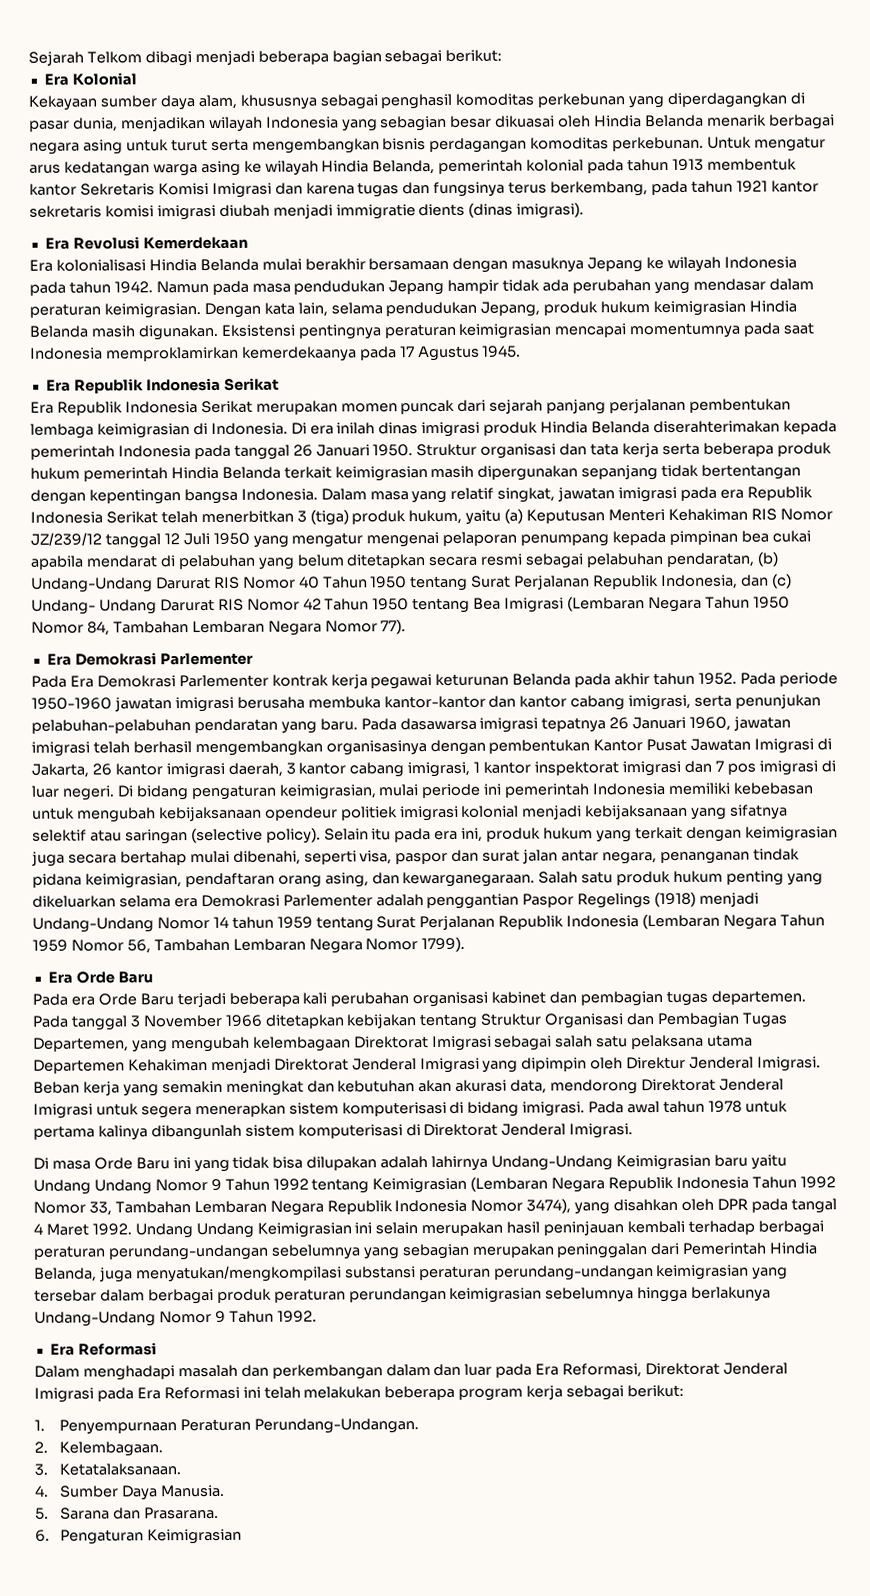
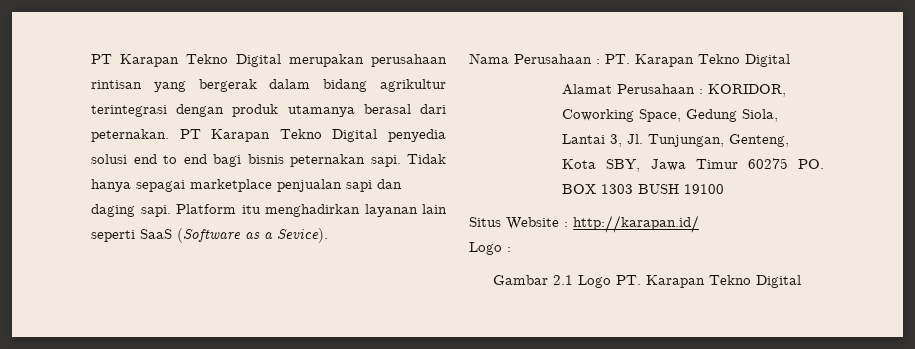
[28,49,503,67] [43,72,137,86] [28,92,806,111] [29,114,835,132] [29,136,827,155] [29,158,797,177] [29,180,819,198] [29,202,585,221] [44,236,248,250] [29,256,797,273] [29,278,814,296] [29,300,798,319] [29,322,815,341] [30,345,522,362] [45,377,279,394] [30,398,792,416] [30,420,837,439] [30,442,832,460] [30,464,802,482] [30,486,813,505] [30,508,833,526] [30,530,811,549] [30,551,778,570] [31,573,792,593] [31,596,790,615] [31,619,407,636] [46,652,253,666] [31,672,838,690] [31,694,822,713] [31,716,792,734] [31,738,833,757] [31,760,836,779] [31,782,813,801] [32,804,789,823] [32,826,838,845] [31,848,800,867] [32,870,823,889] [32,891,760,910] [32,913,825,933] [32,936,466,954] [47,971,153,984] [32,990,806,1008] [32,1012,788,1031] [33,1034,754,1053] [33,1056,822,1074] [33,1078,784,1097] [33,1100,788,1119] [33,1123,634,1141] [33,1154,787,1173] [33,1176,836,1195] [33,1198,837,1216] [33,1220,824,1239] [33,1242,818,1261] [34,1264,789,1283] [34,1286,772,1305] [34,1310,317,1327] [49,1342,157,1356] [34,1362,788,1381] [34,1384,685,1403] [34,1418,420,1435] [34,1441,164,1457] [34,1463,182,1476] [34,1484,226,1501] [35,1506,220,1520] [35,1528,243,1545] Sejarah Telkom dibagi menjadi beberapa bagian sebagai berikut: // Era Kolonial // Kekayaan sumber daya alam, khususnya sebagai penghasil komoditas perkebunan yang diperdagangkan di pasar dunia, menjadikan wilayah Indonesia yang sebagian besar dikuasai oleh Hindia Belanda menarik berbagai negara asing untuk turut serta mengembangkan bisnis perdagangan komoditas perkebunan. Untuk mengatur arus kedatangan warga asing ke wilayah Hindia Belanda, pemerintah kolonial pada tahun 1913 membentuk kantor Sekretaris Komisi Imigrasi dan karena tugas dan fungsinya terus berkembang, pada tahun 1921 kantor sekretaris komisi imigrasi diubah menjadi immigratie dients (dinas imigrasi). // Era Revolusi Kemerdekaan // Era kolonialisasi Hindia Belanda mulai berakhir bersamaan dengan masuknya Jepang ke wilayah Indonesia pada tahun 1942. Namun pada masa pendudukan Jepang hampir tidak ada perubahan yang mendasar dalam peraturan keimigrasian. Dengan kata lain, selama pendudukan Jepang, produk hukum keimigrasian Hindia Belanda masih digunakan. Eksistensi pentingnya peraturan keimigrasian mencapai momentumnya pada saat Indonesia memproklamirkan kemerdekaanya pada 17 Agustus 1945. // Era Republik Indonesia Serikat // Era Republik Indonesia Serikat merupakan momen puncak dari sejarah panjang perjalanan pembentukan lembaga keimigrasian di Indonesia. Di era inilah dinas imigrasi produk Hindia Belanda diserahterimakan kepada pemerintah Indonesia pada tanggal 26 Januari 1950. Struktur organisasi dan tata kerja serta beberapa produk hukum pemerintah Hindia Belanda terkait keimigrasian masih dipergunakan sepanjang tidak bertentangan dengan kepentingan bangsa Indonesia. Dalam masa yang relatif singkat, jawatan imigrasi pada era Republik Indonesia Serikat telah menerbitkan 3 (tiga) produk hukum, yaitu (a) Keputusan Menteri Kehakiman RIS Nomor JZ/239/12 tanggal 12 Juli 1950 yang mengatur mengenai pelaporan penumpang kepada pimpinan bea cukai apabila mendarat di pelabuhan yang belum ditetapkan secara resmi sebagai pelabuhan pendaratan, (b) Undang-Undang Darurat RIS Nomor 40 Tahun 1950 tentang Surat Perjalanan Republik Indonesia, dan (c) Undang- Undang Darurat RIS Nomor 42 Tahun 1950 tentang Bea Imigrasi (Lembaran Negara Tahun 1950 Nomor 84, Tambahan Lembaran Negara Nomor 77). // Era Demokrasi Parlementer // Pada Era Demokrasi Parlementer kontrak kerja pegawai keturunan Belanda pada akhir tahun 1952. Pada periode 1950-1960 jawatan imigrasi berusaha membuka kantor-kantor dan kantor cabang imigrasi, serta penunjukan pelabuhan-pelabuhan pendaratan yang baru. Pada dasawarsa imigrasi tepatnya 26 Januari 1960, jawatan imigrasi telah berhasil mengembangkan organisasinya dengan pembentukan Kantor Pusat Jawatan Imigrasi di Jakarta, 26 kantor imigrasi daerah, 3 kantor cabang imigrasi, 1 kantor inspektorat imigrasi dan 7 pos imigrasi di luar negeri. Di bidang pengaturan keimigrasian, mulai periode ini pemerintah Indonesia memiliki kebebasan untuk mengubah kebijaksanaan opendeur politiek imigrasi kolonial menjadi kebijaksanaan yang sifatnya selektif atau saringan (selective policy). Selain itu pada era ini, produk hukum yang terkait dengan keimigrasian juga secara bertahap mulai dibenahi, seperti visa, paspor dan surat jalan antar negara, penanganan tindak pidana keimigrasian, pendaftaran orang asing, dan kewarganegaraan. Salah satu produk hukum penting yang dikeluarkan selama era Demokrasi Parlementer adalah penggantian Paspor Regelings (1918) menjadi Undang-Undang Nomor 14 tahun 1959 tentang Surat Perjalanan Republik Indonesia (Lembaran Negara Tahun 1959 Nomor 56, Tambahan Lembaran Negara Nomor 1799). // Era Orde Baru // Pada era Orde Baru terjadi beberapa kali perubahan organisasi kabinet dan pembagian tugas departemen. Pada tanggal 3 November 1966 ditetapkan kebijakan tentang Struktur Organisasi dan Pembagian Tugas Departemen, yang mengubah kelembagaan Direktorat Imigrasi sebagai salah satu pelaksana utama Departemen Kehakiman menjadi Direktorat Jenderal Imigrasi yang dipimpin oleh Direktur Jenderal Imigrasi. Beban kerja yang semakin meningkat dan kebutuhan akan akurasi data, mendorong Direktorat Jenderal Imigrasi untuk segera menerapkan sistem komputerisasi di bidang imigrasi. Pada awal tahun 1978 untuk pertama kalinya dibangunlah sistem komputerisasi di Direktorat Jenderal Imigrasi. // Di masa Orde Baru ini yang tidak bisa dilupakan adalah lahirnya Undang-Undang Keimigrasian baru yaitu Undang Undang Nomor 9 Tahun 1992 tentang Keimigrasian (Lembaran Negara Republik Indonesia Tahun 1992 Nomor 33, Tambahan Lembaran Negara Republik Indonesia Nomor 3474), yang disahkan oleh DPR pada tangal 4 Maret 1992. Undang Undang Keimigrasian ini selain merupakan hasil peninjauan kembali terhadap berbagai peraturan perundang-undangan sebelumnya yang sebagian merupakan peninggalan dari Pemerintah Hindia Belanda, juga menyatukan/mengkompilasi substansi peraturan perundang-undangan keimigrasian yang tersebar dalam berbagai produk peraturan perundangan keimigrasian sebelumnya hingga berlakunya Undang-Undang Nomor 9 Tahun 1992. // Era Reformasi // Dalam menghadapi masalah dan perkembangan dalam dan luar pada Era Reformasi, Direktorat Jenderal Imigrasi pada Era Reformasi ini telah melakukan beberapa program kerja sebagai berikut: // 1. Penyempurnaan Peraturan Perundang-Undangan. // 2. Kelembagaan. // 3. Ketatalaksanaan. // 4. Sumber Daya Manusia. // 5. Sarana dan Prasarana. // 6. Pengaturan Keimigrasian -> [91,54,447,67] [91,79,447,92] [91,104,446,117] [91,129,446,142] [91,154,446,167] [91,179,402,192] [91,204,447,217] [91,228,328,243] [469,53,790,67] [562,84,787,97] [562,109,779,122] [562,134,790,147] [562,158,824,172] [562,184,725,194] [469,215,699,233] [469,242,511,255] [492,275,801,288] PT Karapan Tekno Digital merupakan perusahaan rintisan yang bergerak dalam bidang agrikultur terintegrasi dengan produk utamanya berasal dari peternakan. PT Karapan Tekno Digital penyedia solusi end to end bagi bisnis peternakan sapi. Tidak hanya sepagai marketplace penjualan sapi dan daging sapi. Platform itu menghadirkan layanan lain seperti SaaS (Software as a Sevice). // Nama Perusahaan : PT. Karapan Tekno Digital // Alamat Perusahaan : KORIDOR, Coworking Space, Gedung Siola, Lantai 3, Jl. Tunjungan, Genteng, Kota SBY, Jawa Timur 60275 PO. BOX 1303 BUSH 19100 // Situs Website : http://karapan.id/ // Logo : // Gambar 2.1 Logo PT. Karapan Tekno Digital

